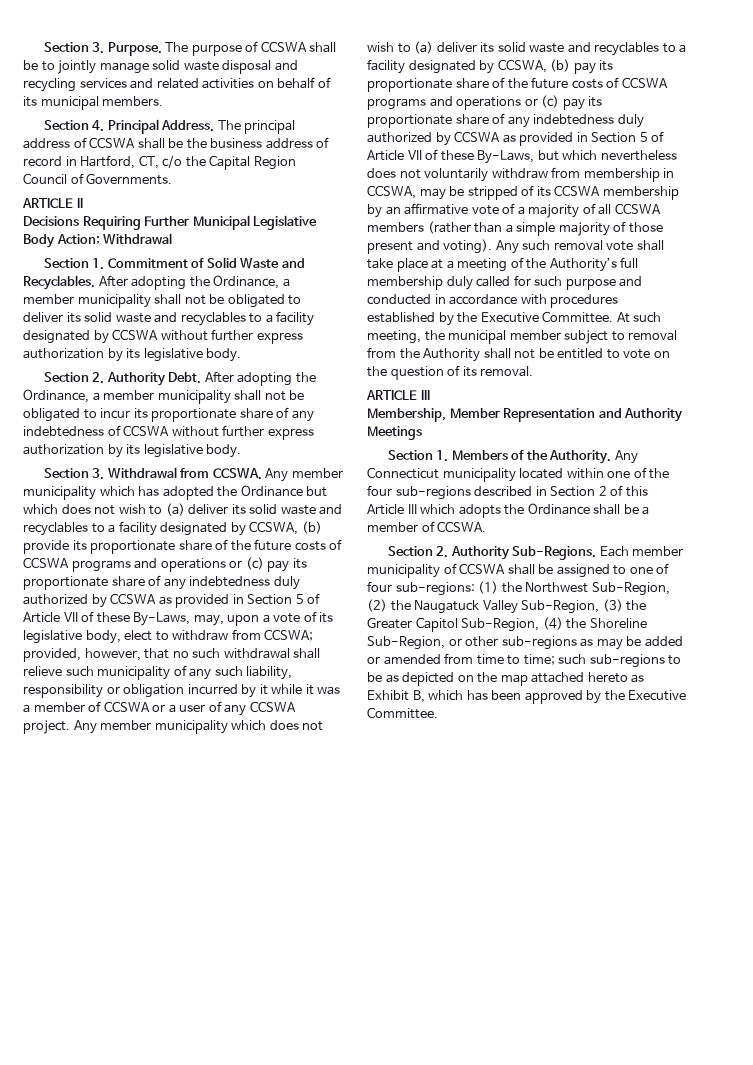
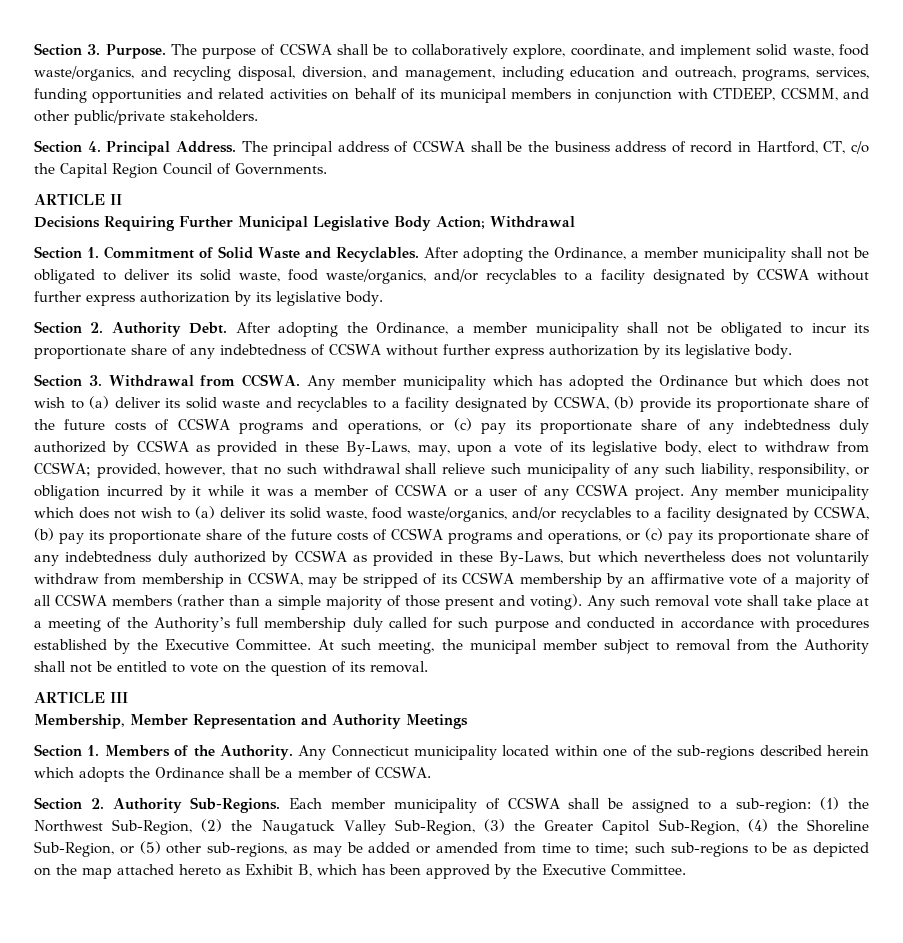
[58,60,298,74] [23,78,127,92] jointly manage solid waste disposal and recycling services -> [411,44,869,59] [34,66,869,81] [34,88,182,103] collaboratively explore, coordinate, and implement solid waste, food waste/organics, and recycling disposal, diversion, and management, including education and outreach, programs, services, funding opportunities
[102,96,164,106] members. -> [511,87,869,103] [34,110,258,125] members in conjunction with CTDEEP, CCSMM, and other public/private stakeholders.
[115,312,178,323] waste and -> [239,269,479,284] waste, food waste/organics, and/or
[160,558,226,572] operations -> [347,420,421,434] operations,
[247,593,321,605] [23,611,95,623] Section 5 of Article VII of -> (298, 447) none
[23,684,103,698] responsibility -> [758,463,850,478] responsibility,
[529,42,591,53] waste and -> [326,507,557,522] waste, food waste/organics, and/or
[456,96,522,110] operations -> [547,530,621,544] operations,
[591,131,665,143] [367,149,439,161] Section 5 of Article VII of -> (453, 557) none
[367,485,392,496] four -> (672, 750) none
[535,485,648,497] [367,504,417,515] in Section 2 of this Article III -> [827,745,869,756] herein
[629,563,670,574] [367,581,475,596] one of four sub-regions: -> [719,798,812,813] a sub-region:
[465,636,577,650] other sub-regions -> [139,841,288,857] (5) other sub-regions,

